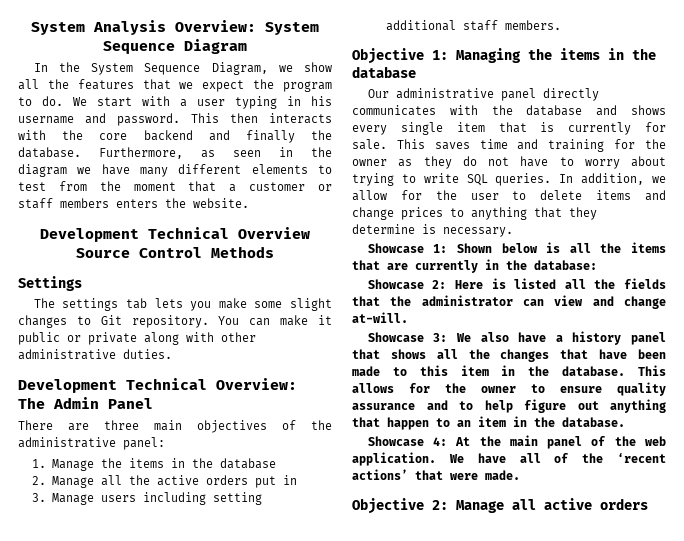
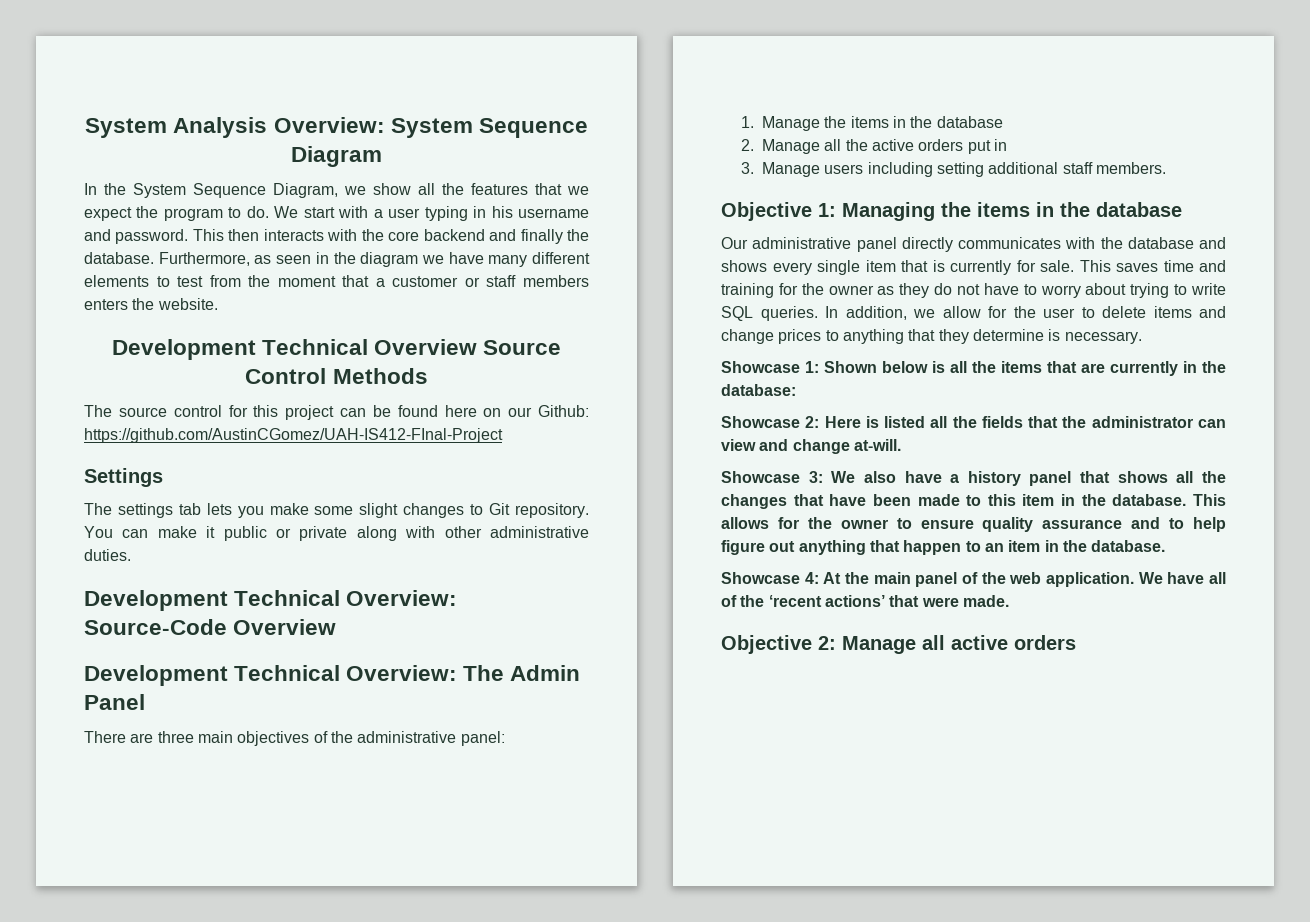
(274, 252) none -> [84,405,589,420] [84,428,503,443] // The source control for this project can be found here on our Github: https://github.com/AustinCGomez/UAH-IS412-FInal-Project
(172, 354) none -> [84,590,458,611] [84,619,337,635] // Development Technical Overview: Source-Code Overview

